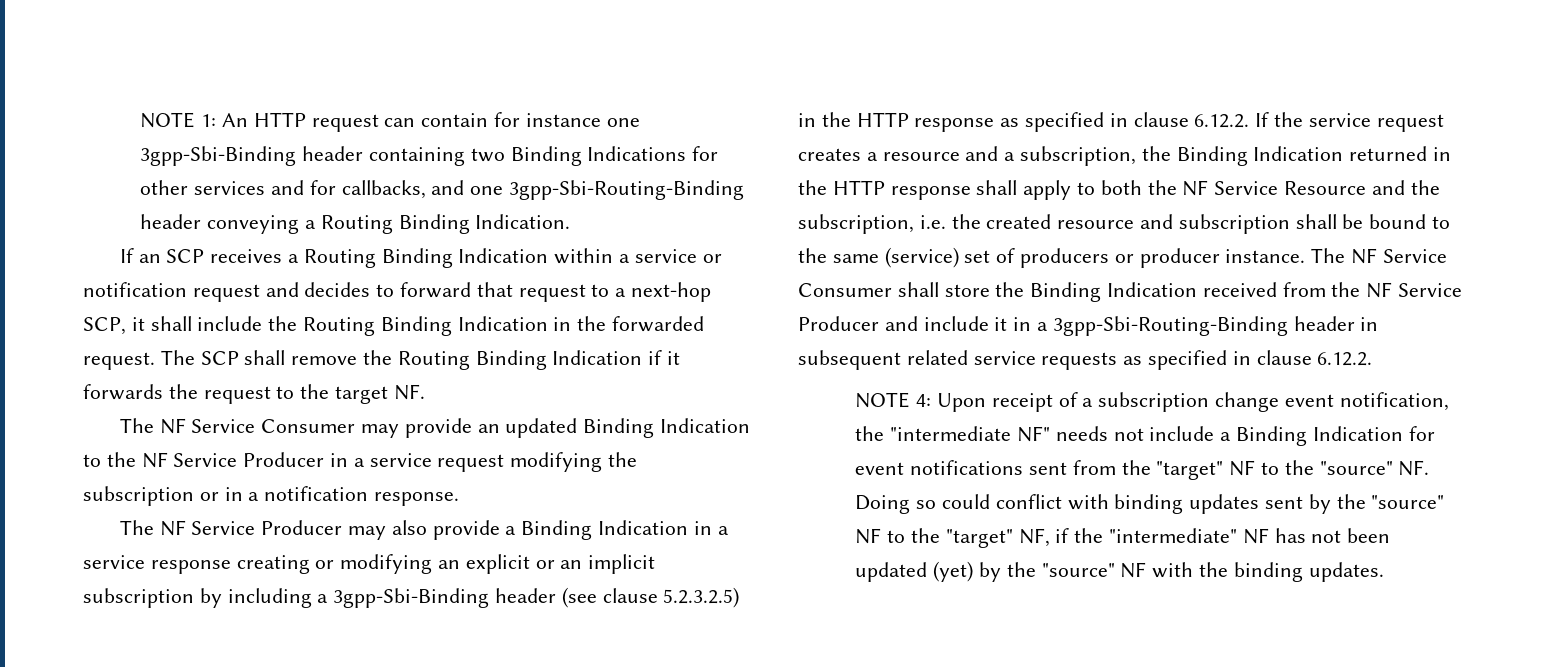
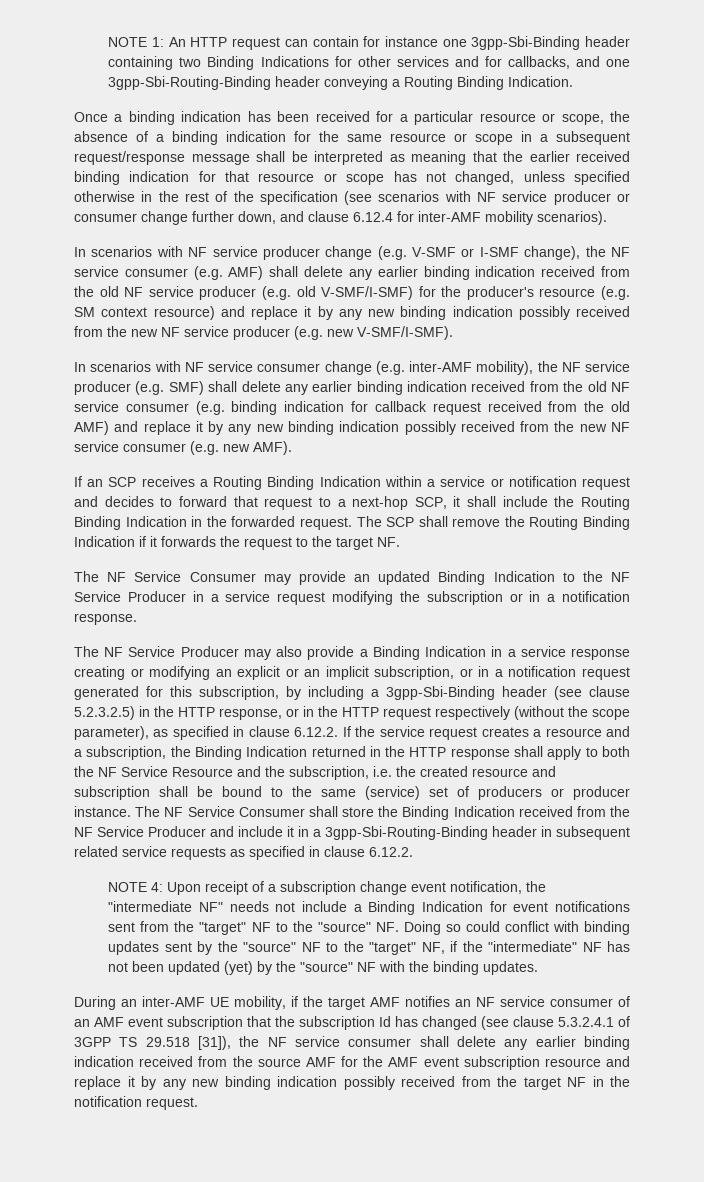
(571, 221) none -> [74,111,630,125] [74,131,630,145] [74,151,630,165] [74,171,631,185] [74,191,631,205] [74,211,607,225] [74,246,630,260] [74,266,630,280] [74,286,630,300] [74,306,630,320] [74,326,453,340] [74,361,630,375] [74,381,630,395] [74,401,630,415] [74,421,630,435] [74,441,292,455] // Once a binding indication has been received for a particular resource or scope, the absence of a binding indication for the same resource or scope in a subsequent request/response message shall be interpreted as meaning that the earlier received binding indication for that resource or scope has not changed, unless specified otherwise in the rest of the specification (see scenarios with NF service producer or consumer change further down, and clause 6.12.4 for inter-AMF mobility scenarios). // In scenarios with NF service producer change (e.g. V-SMF or I-SMF change), the NF service consumer (e.g. AMF) shall delete any earlier binding indication received from the old NF service producer (e.g. old V-SMF/I-SMF) for the producer's resource (e.g. SM context resource) and replace it by any new binding indication possibly received from the new NF service producer (e.g. new V-SMF/I-SMF). // In scenarios with NF service consumer change (e.g. inter-AMF mobility), the NF service producer (e.g. SMF) shall delete any earlier binding indication received from the old NF service consumer (e.g. binding indication for callback request received from the old AMF) and replace it by any new binding indication possibly received from the new NF service consumer (e.g. new AMF).
[83,588,194,608] subscription -> [374,666,631,680] [74,686,279,700] subscription, or in a notification request generated for this subscription,
[914,118,995,132] response -> [219,706,630,720] [74,726,149,740] response, or in the HTTP request respectively (without the scope parameter),
(1384, 572) none -> [74,996,630,1010] [74,1016,630,1030] [74,1036,630,1050] [74,1056,631,1070] [74,1076,630,1090] [74,1096,198,1110] // During an inter-AMF UE mobility, if the target AMF notifies an NF service consumer of an AMF event subscription that the subscription Id has changed (see clause 5.3.2.4.1 of 3GPP TS 29.518 [31]), the NF service consumer shall delete any earlier binding indication received from the source AMF for the AMF event subscription resource and replace it by any new binding indication possibly received from the target NF in the notification request.

